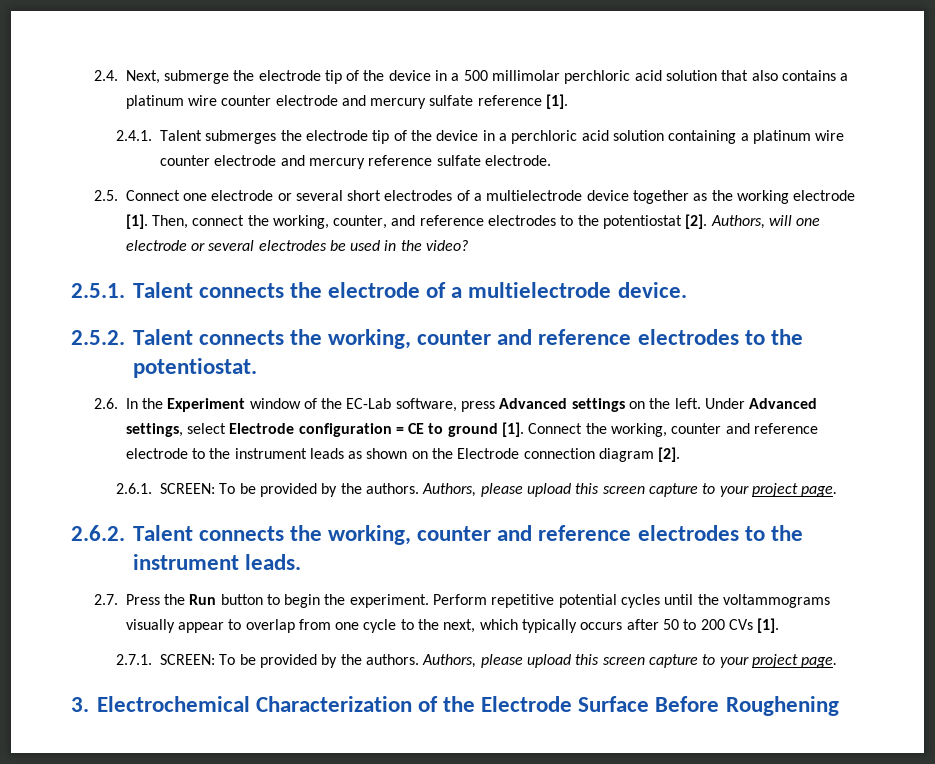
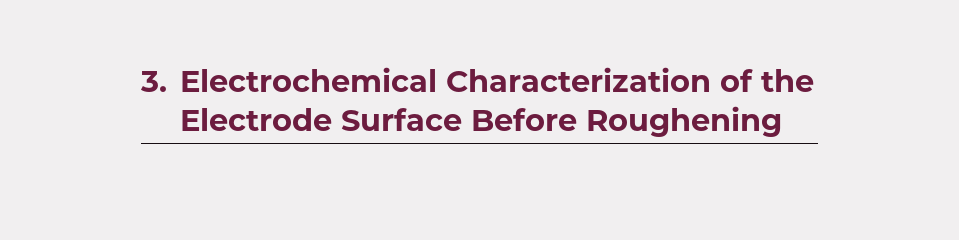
[93,70,849,84] [125,94,569,109] [116,130,845,144] [160,155,552,169] [93,190,856,204] [125,214,821,229] [125,240,469,251] [71,282,687,298] [71,329,803,349] [133,358,257,378] [93,398,818,412] [125,422,819,437] [125,447,681,462] [116,483,838,497] [71,525,803,545] [133,554,302,570] [93,594,831,608] [125,618,780,633] [116,654,838,668] 2.4. Next, submerge the electrode tip of the device in a 500 millimolar perchloric acid solution that also contains a platinum wire counter electrode and mercury sulfate reference [1]. // 2.4.1. Talent submerges the electrode tip of the device in a perchloric acid solution containing a platinum wire counter electrode and mercury reference sulfate electrode. // 2.5. Connect one electrode or several short electrodes of a multielectrode device together as the working electrode [1]. Then, connect the working, counter, and reference electrodes to the potentiostat [2]. Authors, will one electrode or several electrodes be used in the video? // 2.5.1. Talent connects the electrode of a multielectrode device. // 2.5.2. Talent connects the working, counter and reference electrodes to the potentiostat. // 2.6. In the Experiment window of the EC-Lab software, press Advanced settings on the left. Under Advanced settings, select Electrode configuration = CE to ground [1]. Connect the working, counter and reference electrode to the instrument leads as shown on the Electrode connection diagram [2]. // 2.6.1. SCREEN: To be provided by the authors. Authors, please upload this screen capture to your project page. // 2.6.2. Talent connects the working, counter and reference electrodes to the instrument leads. // 2.7. Press the Run button to begin the experiment. Perform repetitive potential cycles until the voltammograms visually appear to overlap from one cycle to the next, which typically occurs after 50 to 200 CVs [1]. // 2.7.1. SCREEN: To be provided by the authors. Authors, please upload this screen capture to your project page. // -> (140, 81) none

